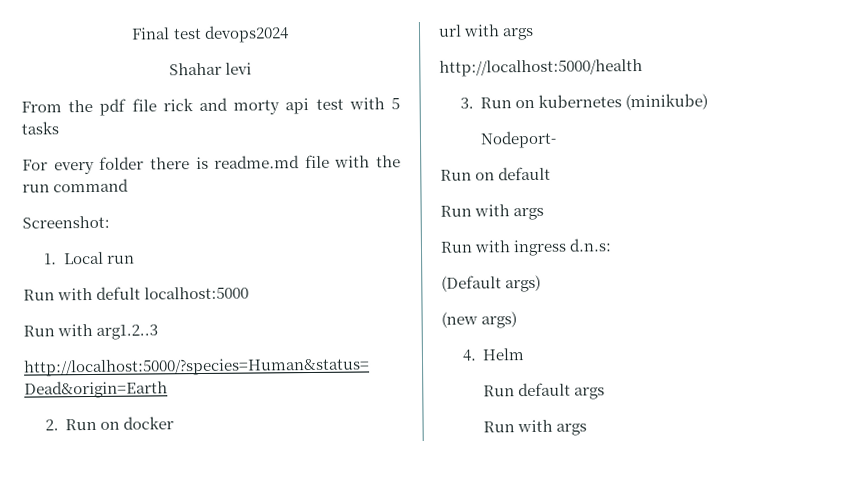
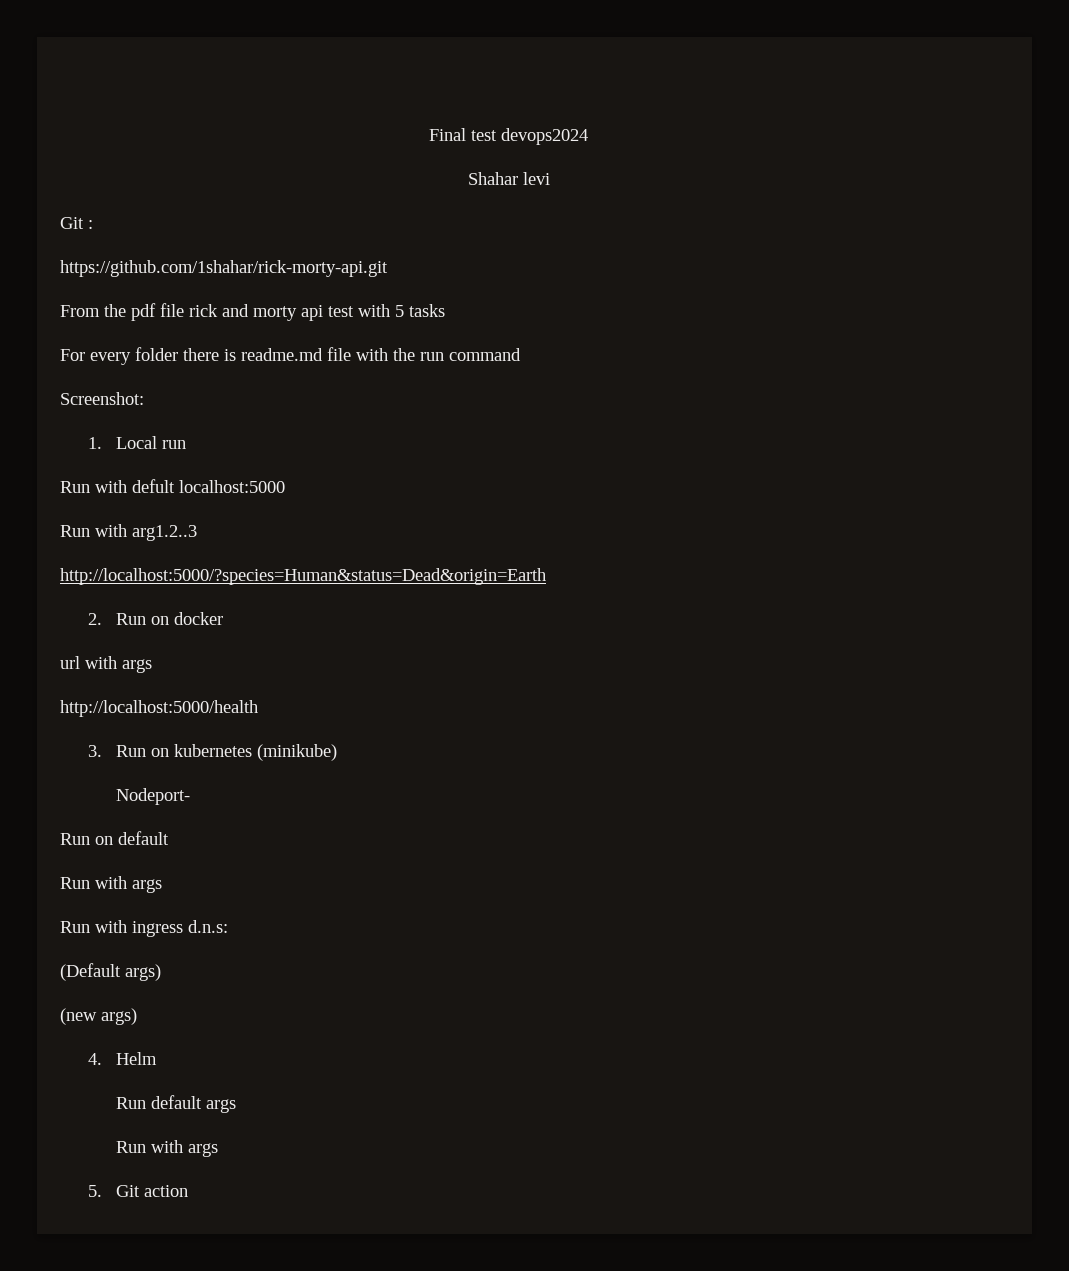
(253, 68) none -> [60,217,93,229] [60,260,388,277] // Git : // https://github.com/1shahar/rick-morty-api.git
(588, 429) none -> [88,1185,189,1197] // 5. Git action

